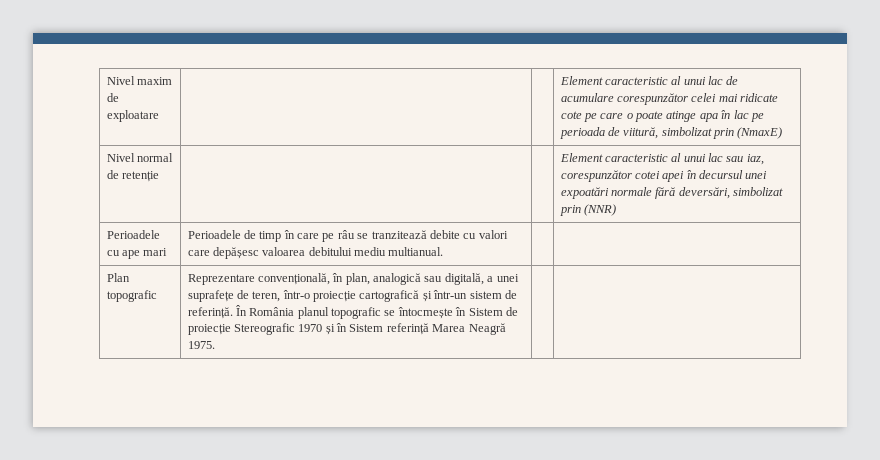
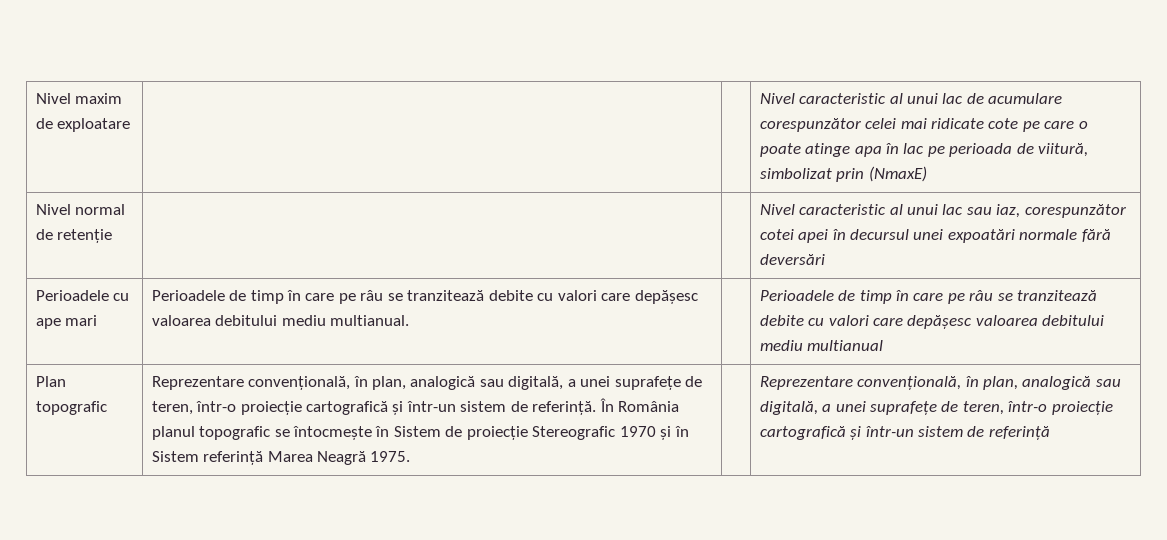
[559,76,603,85] Element -> [759,93,795,104] Nivel
[559,153,603,162] Element -> [759,204,795,215] Nivel
[678,187,784,199] [559,204,616,216] deversări, simbolizat prin (NNR) -> [759,254,825,265] deversări
(444, 251) none -> [759,290,1098,304] [759,315,1105,329] [759,340,884,351] Perioadele de timp în care pe râu se tranzitează debite cu valori care depășesc valoarea debitului mediu multianual
(215, 345) none -> [759,376,1121,390] [759,401,1113,415] [759,426,1050,440] Reprezentare convențională, în plan, analogică sau digitală, a unei suprafețe de teren, într-o proiecție cartografică și într-un sistem de referință

